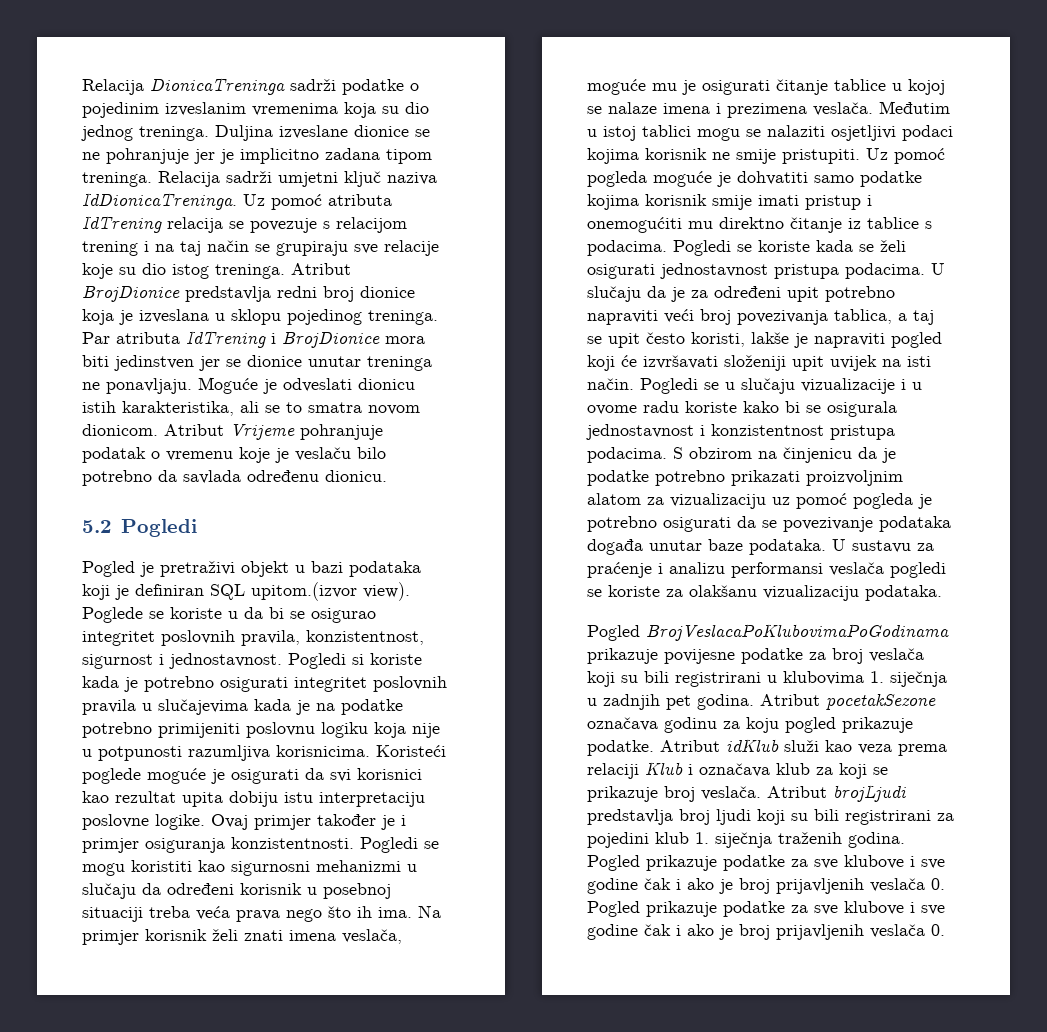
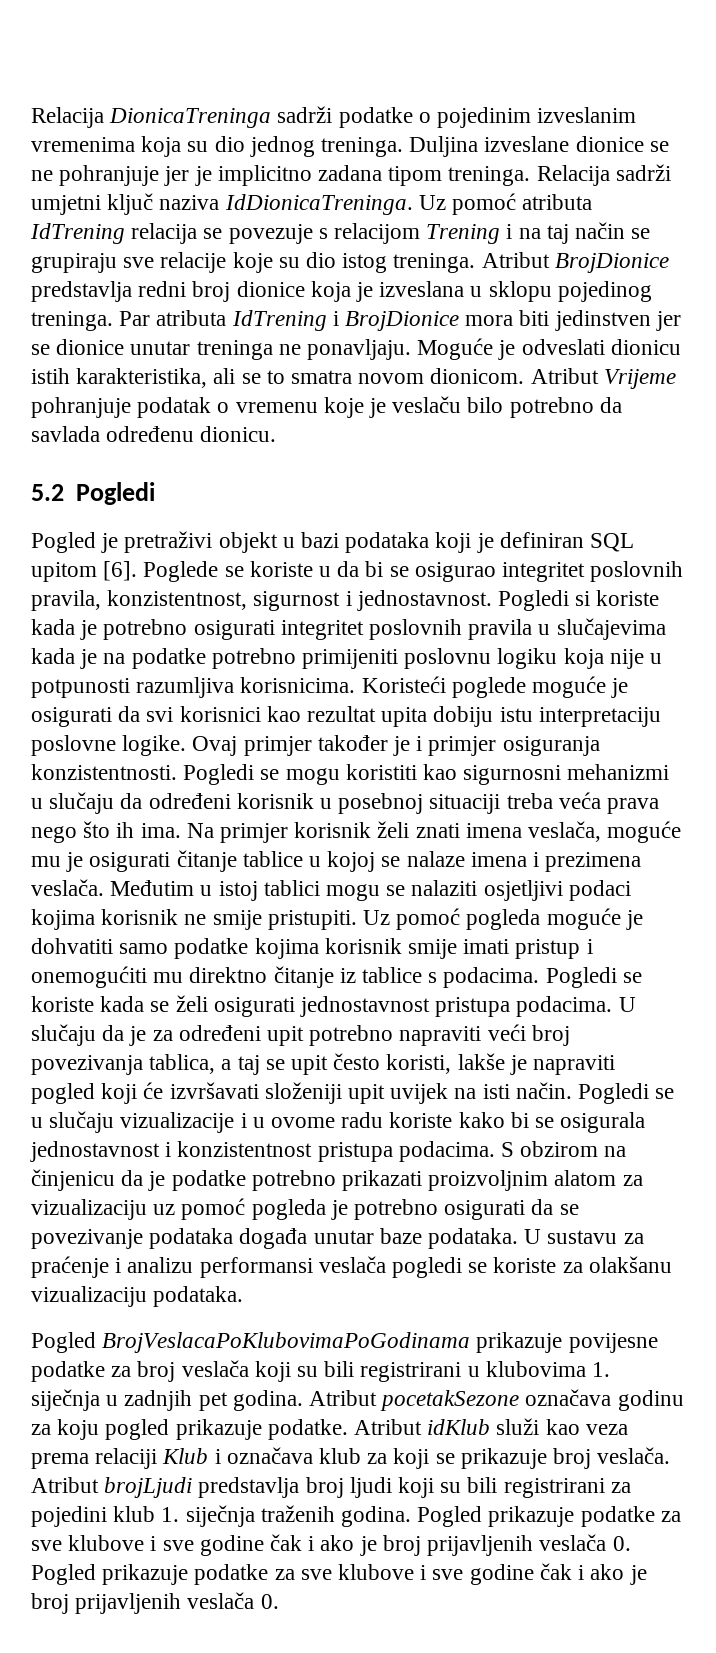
[82,241,138,256] trening -> [426,224,501,244] Trening
[251,582,410,601] upitom.(izvor view). -> [31,561,138,582] upitom [6].

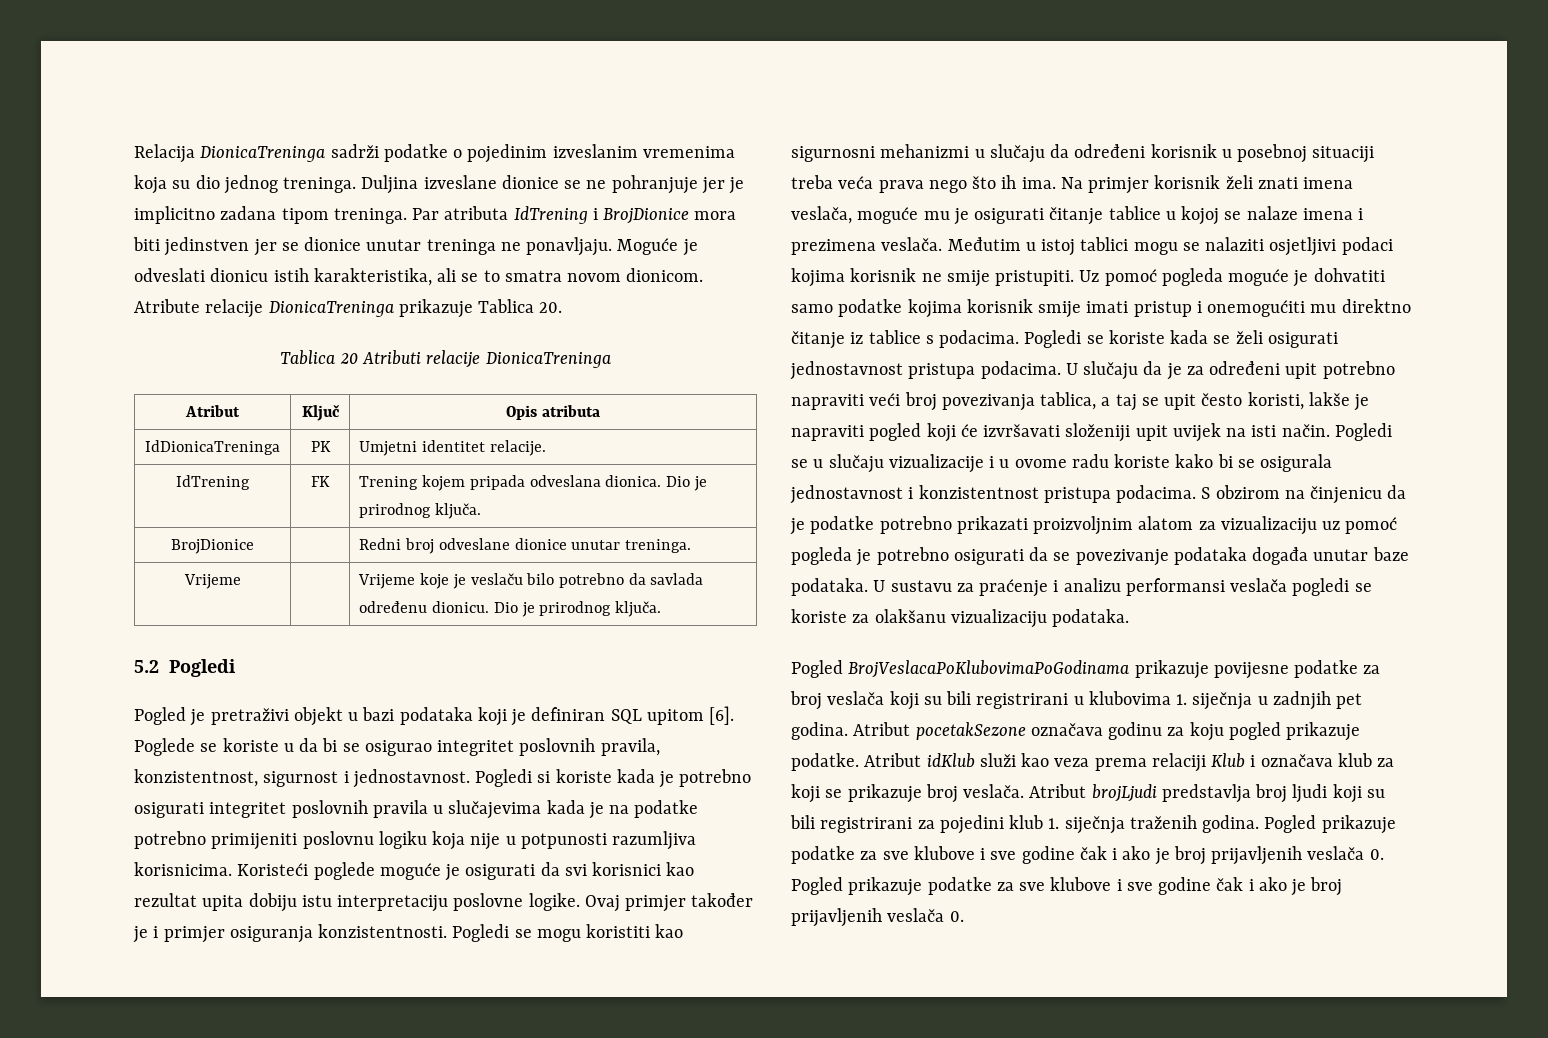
[536,164,671,186] [31,193,593,215] [30,222,651,244] [31,252,669,273] [31,281,652,302] [31,311,113,331] Relacija sadrži umjetni ključ naziva IdDionicaTreninga. Uz pomoć atributa IdTrening relacija se povezuje s relacijom Trening i na taj način se grupiraju sve relacije koje su dio istog treninga. Atribut BrojDionice predstavlja redni broj dionice koja je izveslana u sklopu pojedinog treninga. -> (407, 216) none
[530,368,676,389] [31,397,318,418] Atribut Vrijeme pohranjuje podatak o vremenu -> [134,299,563,318] [280,350,611,368] [185,405,240,417] [301,404,339,421] [506,405,600,420] [145,440,280,455] [310,441,331,452] [359,440,546,456] [176,475,250,490] [311,476,330,487] [359,475,707,491] [359,503,482,519] [171,539,254,554] [359,538,692,554] [183,574,241,589] [358,574,416,589] Atribute relacije DionicaTreninga prikazuje Tablica 20. // Tablica 20 Atributi relacije DionicaTreninga // Atribut | Ključ | Opis atributa // IdDionicaTreninga | PK | Umjetni identitet relacije. // IdTrening | FK | Trening kojem pripada odveslana dionica. Dio je prirodnog ključa. // BrojDionice | | Redni broj odveslane dionice unutar treninga. // Vrijeme | | Vrijeme
(277, 434) none -> [493,601,662,617] Dio je prirodnog ključa.

